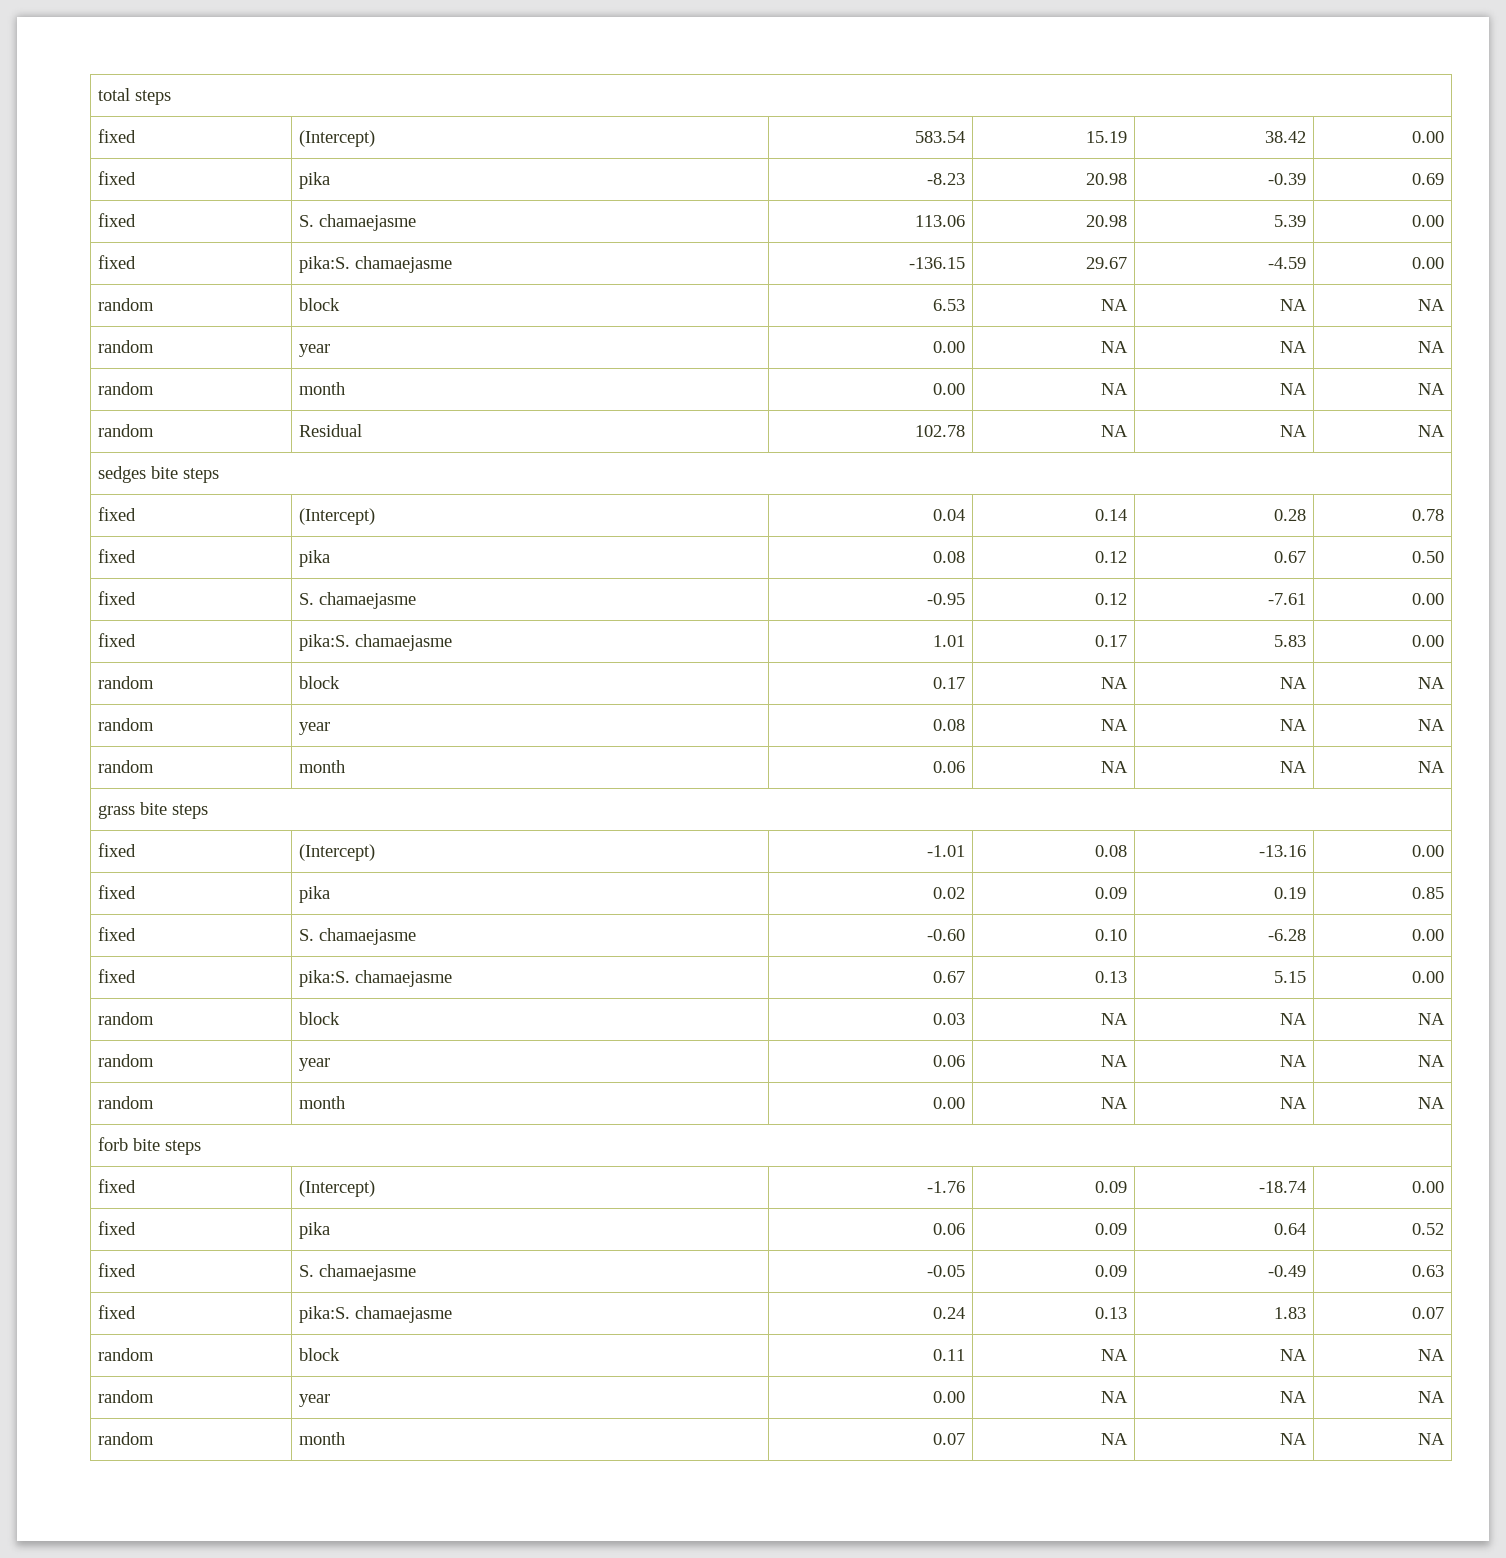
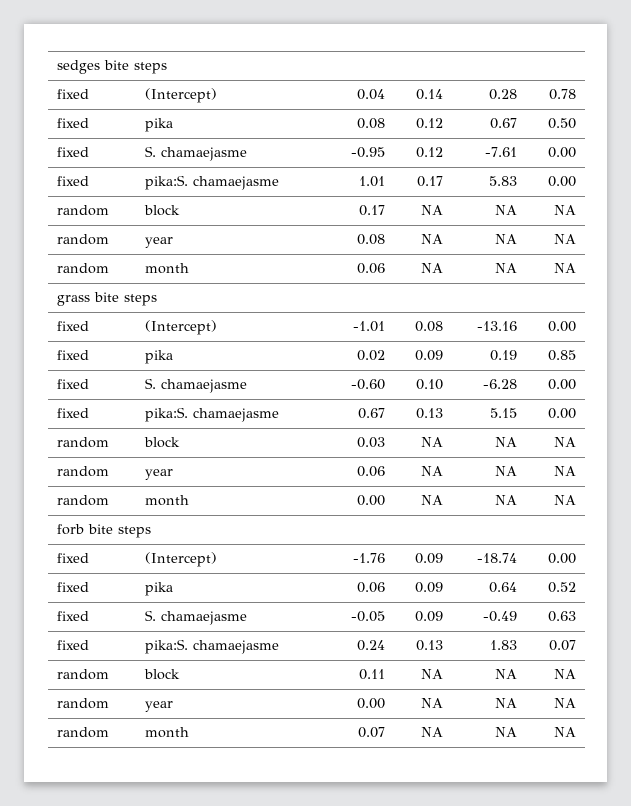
[98,88,172,105] [98,129,137,143] [299,130,376,147] [914,131,965,143] [1085,131,1127,143] [1264,131,1306,143] [1411,131,1444,143] [98,171,137,185] [299,172,331,189] [926,173,965,185] [1085,173,1127,185] [1267,173,1306,185] [1411,173,1444,185] [98,213,137,227] [299,214,417,231] [914,215,965,227] [1085,215,1127,227] [1273,215,1306,227] [1411,215,1444,227] [98,255,137,269] [299,256,453,273] [908,257,965,269] [1085,257,1127,269] [1267,257,1306,269] [1411,257,1444,269] [98,298,155,311] [299,298,341,311] [932,299,965,311] [1100,299,1128,311] [1279,299,1307,311] [1417,299,1445,311] [98,340,155,353] [299,344,331,357] [932,341,965,353] [1100,341,1128,353] [1279,341,1307,353] [1417,341,1445,353] [98,382,155,395] [299,382,346,395] [932,383,965,395] [1100,383,1128,395] [1279,383,1307,395] [1417,383,1445,395] [98,424,155,437] [299,424,363,437] [914,425,965,437] [1100,425,1128,437] [1279,425,1307,437] [1417,425,1445,437] total steps // fixed | (Intercept) | 583.54 | 15.19 | 38.42 | 0.00 // fixed | pika | -8.23 | 20.98 | -0.39 | 0.69 // fixed | S. chamaejasme | 113.06 | 20.98 | 5.39 | 0.00 // fixed | pika:S. chamaejasme | -136.15 | 29.67 | -4.59 | 0.00 // random | block | 6.53 | NA | NA | NA // random | year | 0.00 | NA | NA | NA // random | month | 0.00 | NA | NA | NA // random | Residual | 102.78 | NA | NA | NA // -> (56, 67) none

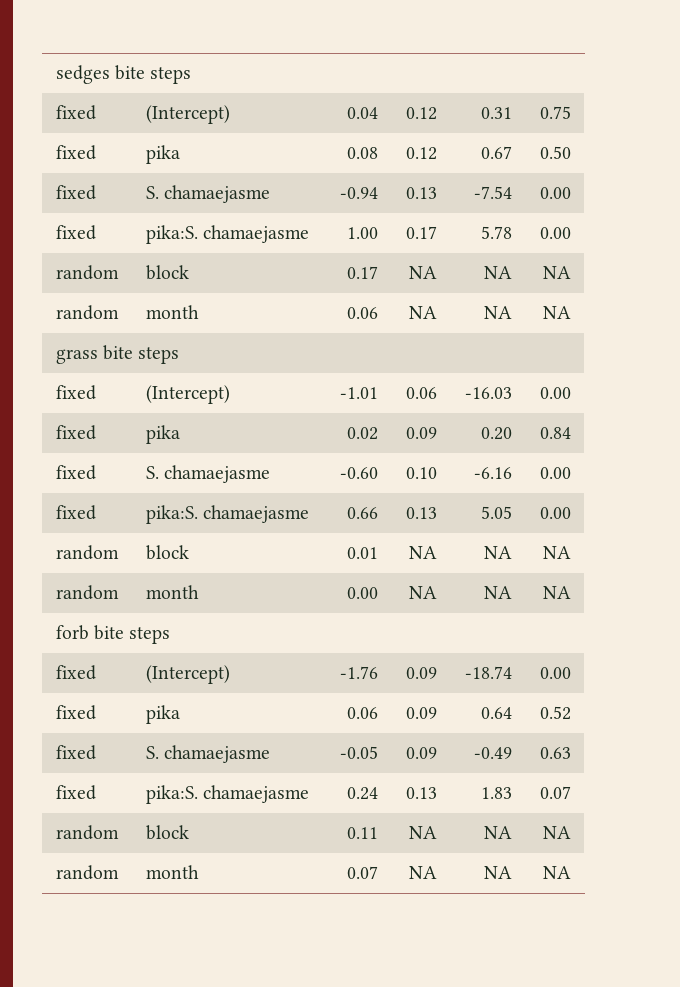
[416,89,444,100] [489,89,518,100] [549,89,577,100] 0.14 | 0.28 | 0.78 -> [406,107,438,120] [481,107,513,119] [540,106,572,119] 0.12 | 0.31 | 0.75
[351,147,386,158] [416,147,444,158] [485,147,518,157] [548,147,577,158] [56,176,89,186] [144,175,279,190] [359,176,386,187] [417,176,444,187] [489,176,518,186] -0.95 | 0.12 | -7.61 | 0.00 // fixed | pika:S. chamaejasme | 1.01 | 0.17 | 5.83 -> [340,187,379,199] [406,187,438,199] [474,186,513,199] [540,187,572,199] [55,225,96,240] [145,225,309,244] [347,227,379,239] [406,226,438,239] [481,226,513,239] -0.94 | 0.13 | -7.54 | 0.00 // fixed | pika:S. chamaejasme | 1.00 | 0.17 | 5.78
[56,234,109,245] [144,237,173,248] [357,234,386,245] [421,234,444,244] [495,234,518,244] [554,234,577,244] // random | year | 0.08 | NA | NA | NA -> (572, 272) none
[415,321,444,332] [477,321,518,331] 0.08 | -13.16 -> [406,387,438,399] [465,387,513,399] 0.06 | -16.03
[490,350,518,361] [548,350,577,361] 0.19 | 0.85 -> [481,427,513,440] [540,427,572,439] 0.20 | 0.84
[483,379,518,389] [548,379,577,390] [56,408,89,418] [144,407,279,422] [358,408,386,419] [416,408,444,419] [490,408,518,418] [548,408,577,419] [56,437,109,448] [143,437,180,448] [357,437,386,448] [421,437,444,447] [495,437,518,447] [554,437,577,447] [56,466,109,477] [144,469,173,480] [357,466,386,477] -6.28 | 0.00 // fixed | pika:S. chamaejasme | 0.67 | 0.13 | 5.15 | 0.00 // random | block | 0.03 | NA | NA | NA // random | year | 0.06 -> [474,467,513,479] [540,467,572,479] [55,505,96,520] [145,505,309,524] [347,507,379,519] [406,507,438,519] [481,506,513,519] [540,507,572,519] [55,545,119,560] [145,545,189,560] [347,547,379,559] -6.16 | 0.00 // fixed | pika:S. chamaejasme | 0.66 | 0.13 | 5.05 | 0.00 // random | block | 0.01
[56,698,109,709] [144,701,173,712] [357,698,386,709] [421,698,444,708] [495,698,518,708] [554,698,577,708] // random | year | 0.00 | NA | NA | NA -> (572, 832) none

